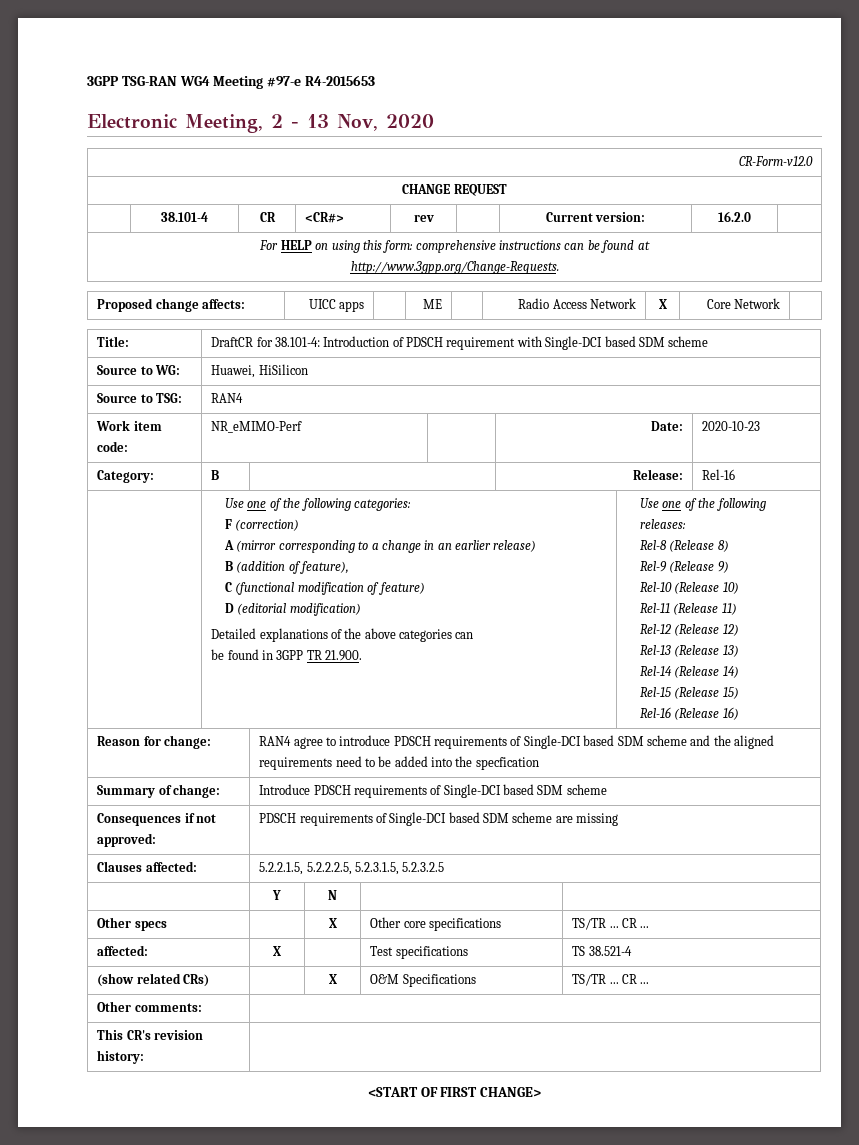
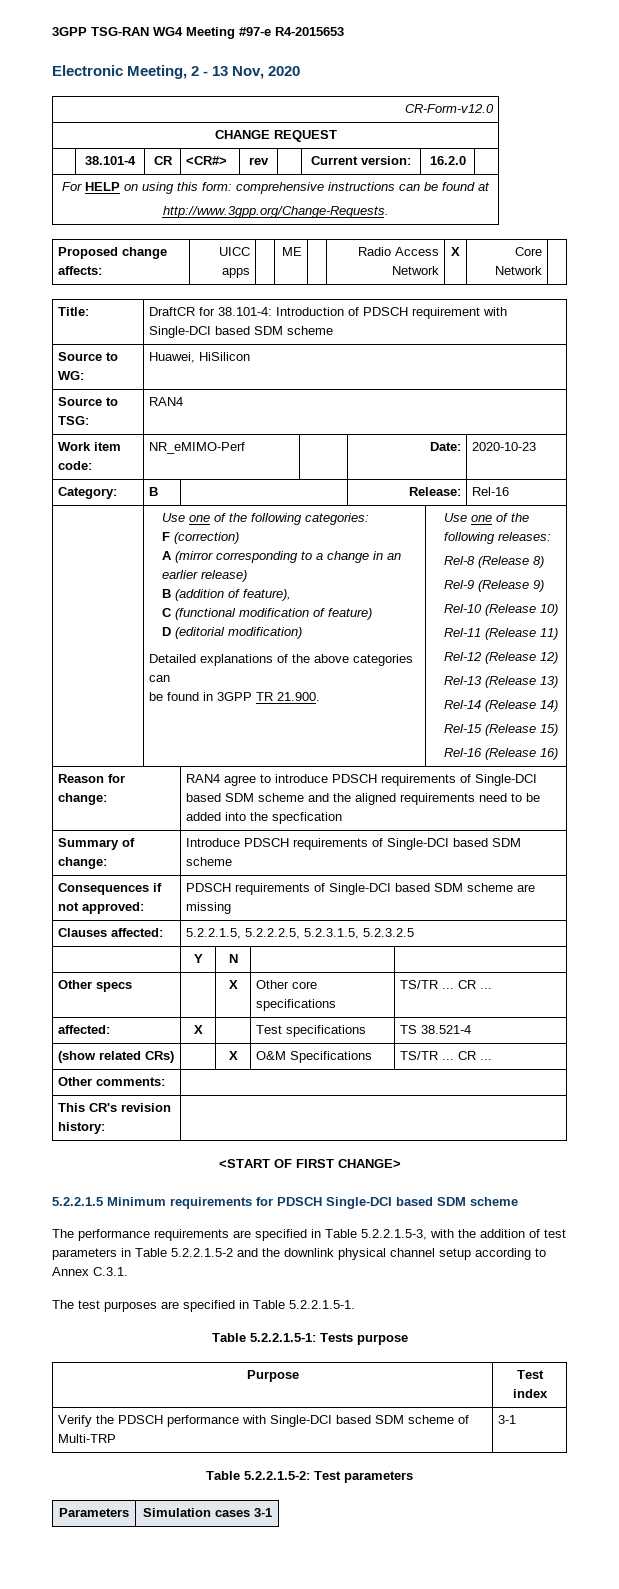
(542, 1092) none -> [52,1197,518,1209] [52,1229,566,1241] [52,1248,546,1260] [52,1267,128,1276] [52,1300,355,1312] [211,1333,408,1345] [246,1370,299,1382] [516,1370,544,1379] [512,1389,548,1398] [58,1415,470,1427] [58,1434,117,1443] [498,1415,517,1424] [206,1471,413,1483] [59,1508,129,1517] [142,1508,272,1517] // 5.2.2.1.5 Minimum requirements for PDSCH Single-DCI based SDM scheme // The performance requirements are specified in Table 5.2.2.1.5-3, with the addition of test parameters in Table 5.2.2.1.5-2 and the downlink physical channel setup according to Annex C.3.1. // The test purposes are specified in Table 5.2.2.1.5-1. // Table 5.2.2.1.5-1: Tests purpose // Purpose | Test index // Verify the PDSCH performance with Single-DCI based SDM scheme of Multi-TRP | 3-1 // Table 5.2.2.1.5-2: Test parameters // Parameters | Simulation cases 3-1

